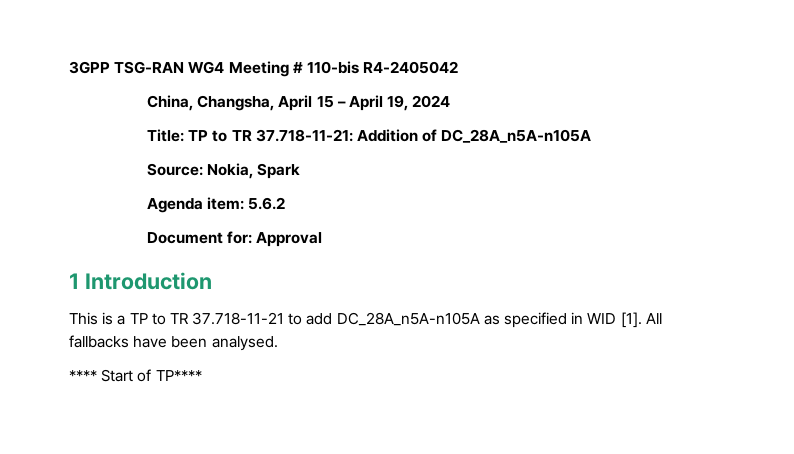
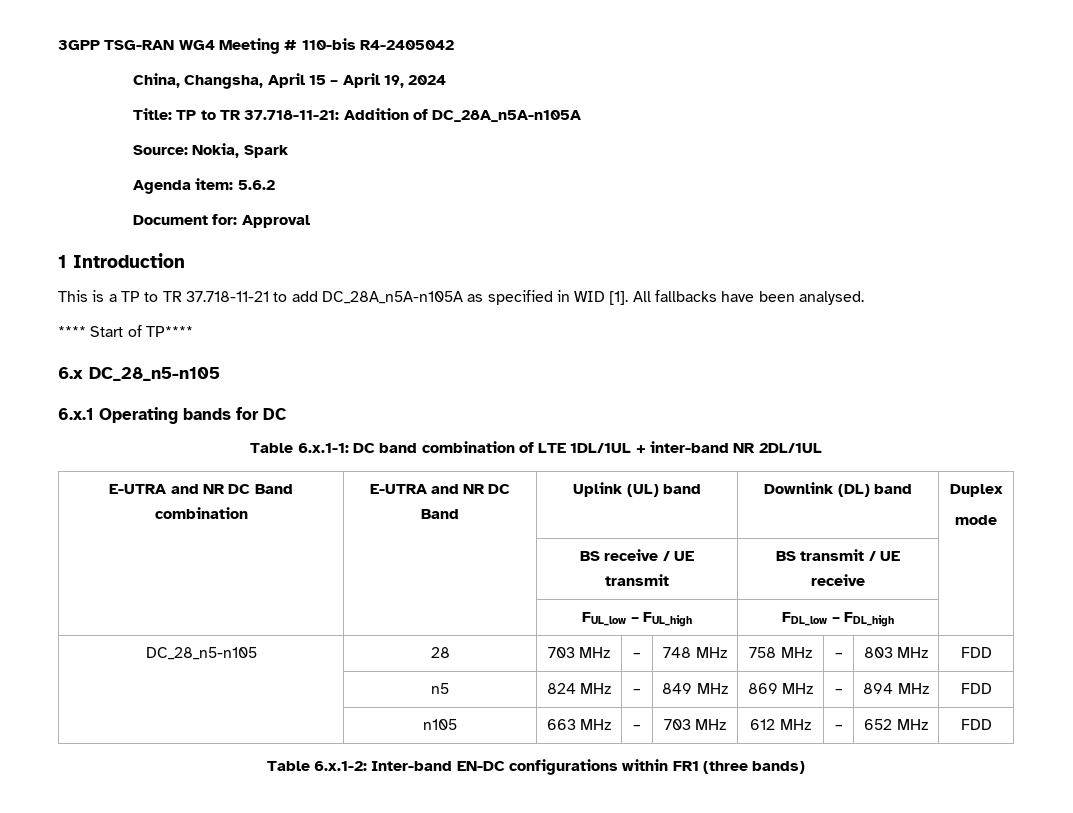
(202, 375) none -> [58,367,220,381] [58,407,287,424] [250,441,822,453] [109,484,293,494] [154,507,248,519] [369,484,511,494] [421,509,459,519] [573,482,701,497] [764,482,912,497] [949,484,1003,497] [955,515,997,525] [580,549,694,561] [605,574,669,586] [776,549,900,561] [811,574,865,586] [582,612,692,627] [782,612,894,627] [145,647,257,660] [430,647,450,658] [547,647,611,658] [633,653,641,658] [663,647,727,658] [749,647,812,658] [834,653,843,658] [863,647,929,658] [960,647,992,658] [431,683,449,694] [546,683,612,694] [633,689,641,694] [662,683,728,694] [747,683,814,694] [834,689,843,694] [863,683,929,694] [960,683,992,694] [423,719,457,730] [546,719,612,730] [633,725,641,730] [663,719,727,730] [750,719,811,730] [834,725,843,730] [864,719,928,730] [960,719,992,730] [266,759,806,775] // 6.x DC_28_n5-n105 // 6.x.1 Operating bands for DC // Table 6.x.1-1: DC band combination of LTE 1DL/1UL + inter-band NR 2DL/1UL // E-UTRA and NR DC Band combination | E-UTRA and NR DC Band | Uplink (UL) band | Downlink (DL) band | Duplex // mode // | | BS receive / UE transmit | BS transmit / UE receive | // | | FUL_low – FUL_high | FDL_low – FDL_high | // DC_28_n5-n105 | 28 | 703 MHz | – | 748 MHz | 758 MHz | – | 803 MHz | FDD // | n5 | 824 MHz | – | 849 MHz | 869 MHz | – | 894 MHz | FDD // | n105 | 663 MHz | – | 703 MHz | 612 MHz | – | 652 MHz | FDD // Table 6.x.1-2: Inter-band EN-DC configurations within FR1 (three bands)

